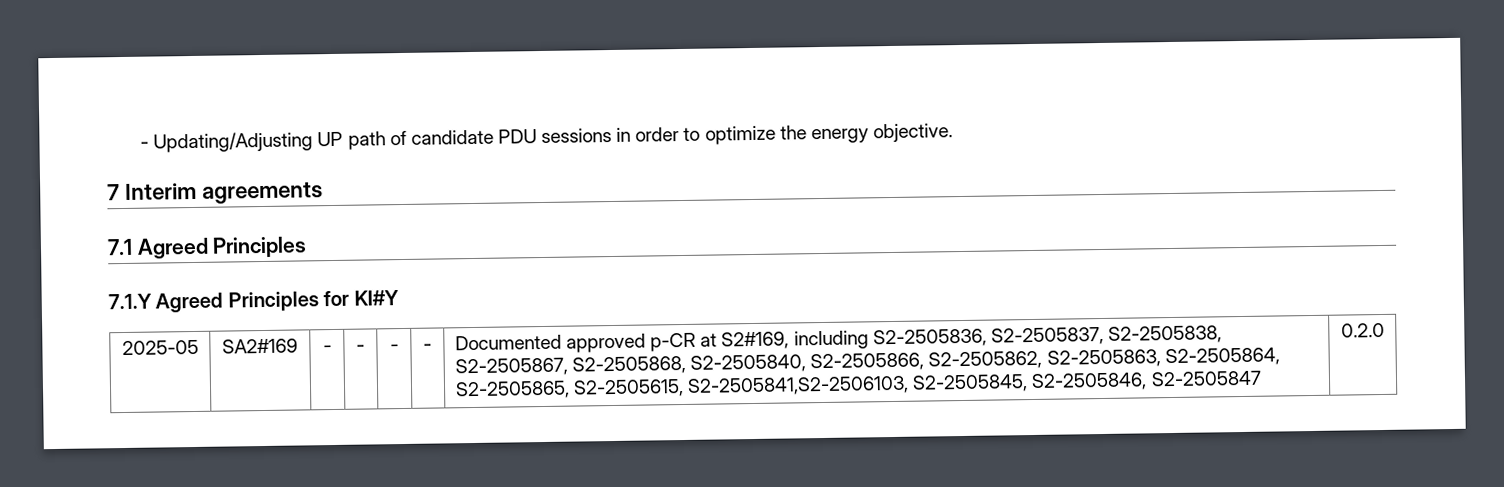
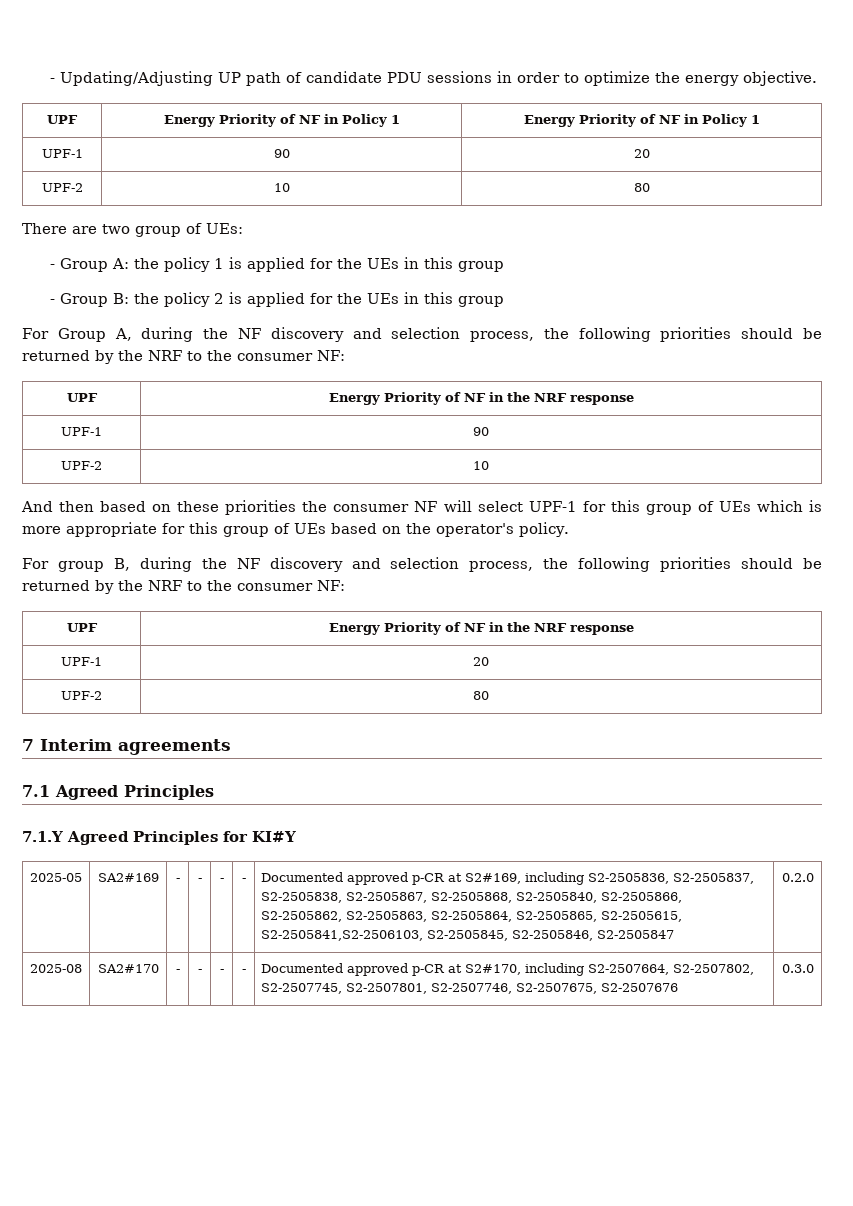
(953, 133) none -> [47,115,78,124] [163,114,400,127] [523,114,760,127] [41,149,83,158] [273,149,290,158] [633,149,650,158] [41,183,83,192] [273,183,290,192] [633,183,650,192] [22,223,243,237] [49,257,504,272] [49,292,504,307] [22,327,823,342] [22,350,345,364] [66,393,98,402] [328,392,634,405] [61,427,102,436] [473,427,489,436] [61,461,102,470] [473,461,489,470] [21,500,822,515] [22,522,569,537] [22,557,823,572] [22,580,345,594] [66,623,98,632] [328,622,634,635] [61,657,102,666] [473,657,489,666] [61,691,102,700] [473,691,489,700] // UPF | Energy Priority of NF in Policy 1 | Energy Priority of NF in Policy 1 // UPF-1 | 90 | 20 // UPF-2 | 10 | 80 // There are two group of UEs: // - Group A: the policy 1 is applied for the UEs in this group // - Group B: the policy 2 is applied for the UEs in this group // For Group A, during the NF discovery and selection process, the following priorities should be returned by the NRF to the consumer NF: // UPF | Energy Priority of NF in the NRF response // UPF-1 | 90 // UPF-2 | 10 // And then based on these priorities the consumer NF will select UPF-1 for this group of UEs which is more appropriate for this group of UEs based on the operator's policy. // For group B, during the NF discovery and selection process, the following priorities should be returned by the NRF to the consumer NF: // UPF | Energy Priority of NF in the NRF response // UPF-1 | 20 // UPF-2 | 80
(1385, 330) none -> [30,964,82,973] [97,964,159,973] [175,969,180,973] [197,969,202,973] [219,969,224,973] [241,969,246,973] [261,963,755,976] [261,983,679,994] [781,964,814,973] // 2025-08 | SA2#170 | - | - | - | - | Documented approved p-CR at S2#170, including S2-2507664, S2-2507802, S2-2507745, S2-2507801, S2-2507746, S2-2507675, S2-2507676 | 0.3.0

